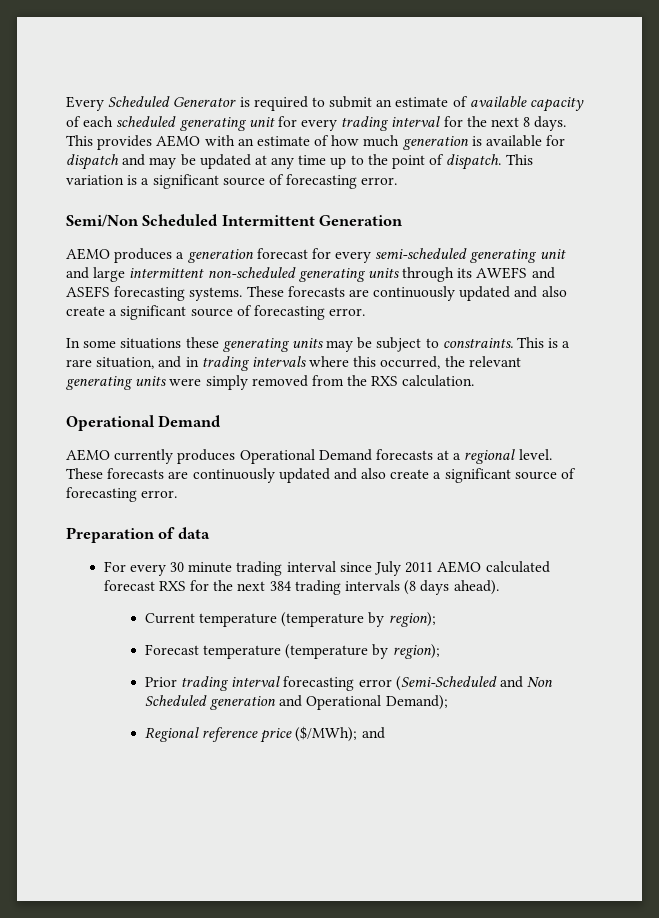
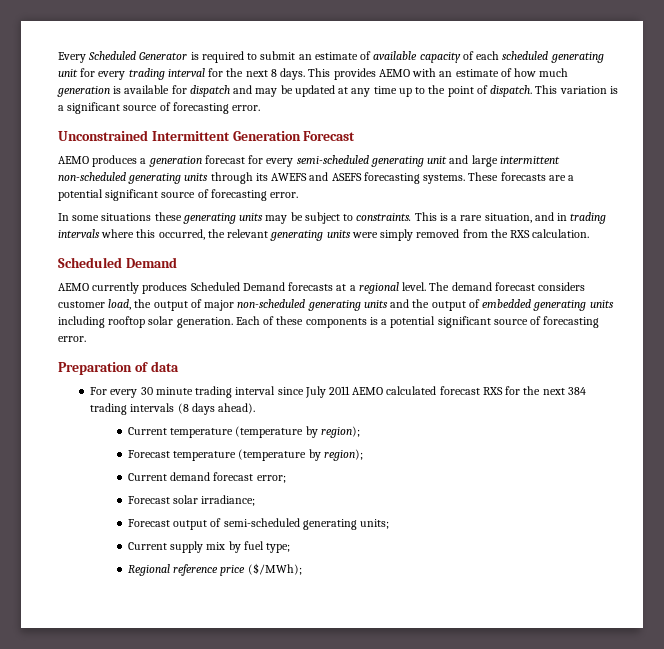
[66,214,219,227] Semi/Non Scheduled -> [58,130,148,141] Unconstrained
(404, 220) none -> [303,131,356,141] Forecast
[373,286,567,301] [66,306,118,316] continuously updated and also create a -> [568,175,575,181] [58,189,103,201] a potential
[66,415,155,431] Operational -> [58,257,122,268] Scheduled
[239,449,315,464] Operational -> [190,282,240,291] Scheduled
[66,468,442,483] These forecasts are continuously updated and also create a -> [429,282,586,291] [58,299,614,311] [58,316,436,328] The demand forecast considers customer load, the output of major non-scheduled generating units and the output of embedded generating units including rooftop solar generation. Each of these components is a potential
[144,676,554,691] [144,695,448,710] Prior trading interval forecasting error (Semi-Scheduled and Non Scheduled generation and Operational Demand); -> [127,472,286,483] [127,495,256,506] [127,518,390,530] [127,541,291,553] Current demand forecast error; // Forecast solar irradiance; // Forecast output of semi-scheduled generating units; // Current supply mix by fuel type;
[361,727,385,739] and -> (302, 569) none

